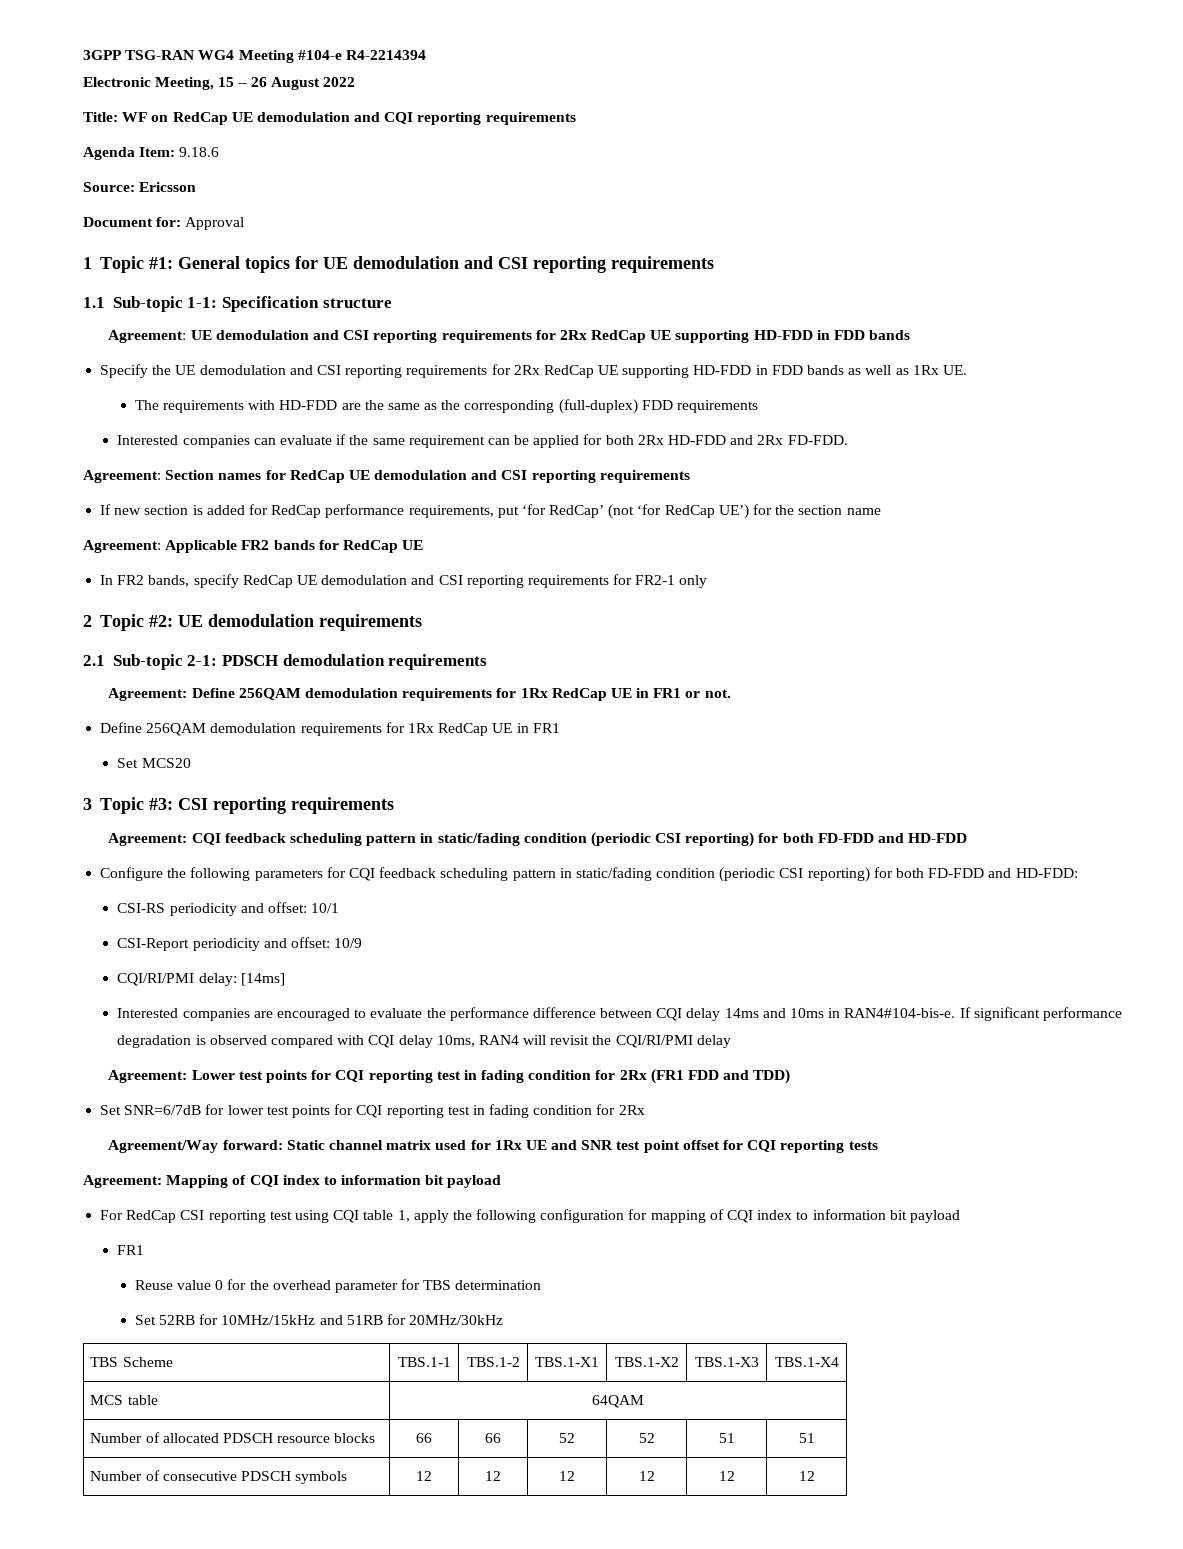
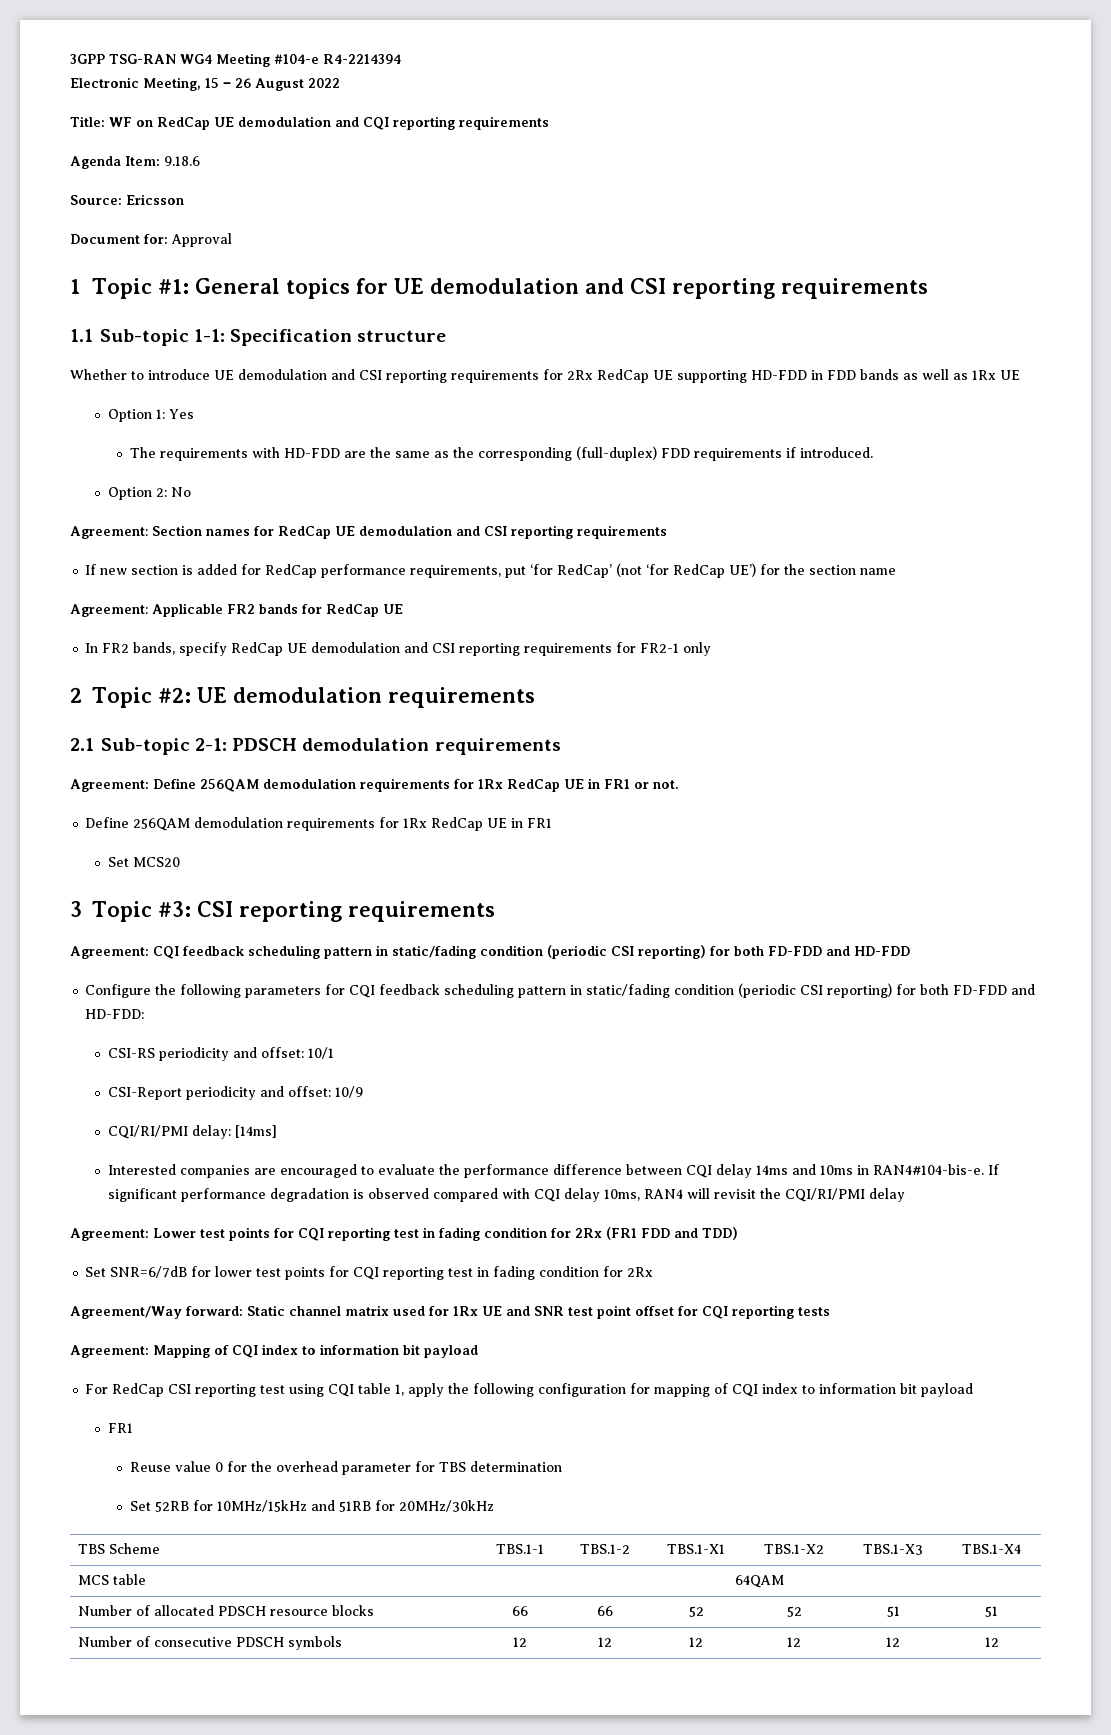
[108,330,911,343] [100,364,172,378] Agreement: UE demodulation and CSI reporting requirements for 2Rx RedCap UE supporting HD-FDD in FDD bands // Specify the -> [70,369,210,380] Whether to introduce
[942,365,967,375] UE. -> [1000,370,1020,380] [107,409,194,422] UE // Option 1: Yes
[117,434,848,448] // Interested companies can evaluate if the same requirement can be applied for both 2Rx HD-FDD and 2Rx FD-FDD. -> [786,447,874,458] [107,487,191,500] if introduced. // Option 2: No

